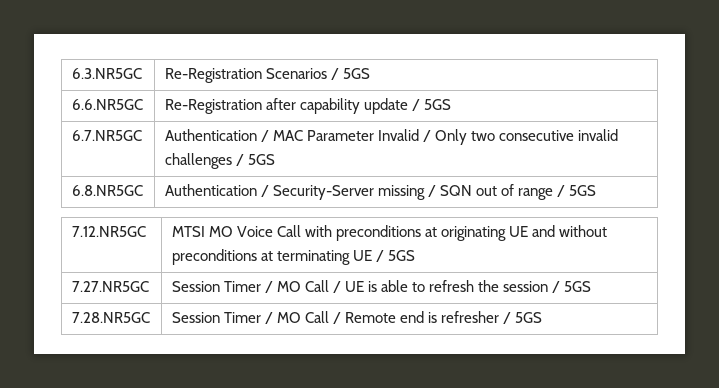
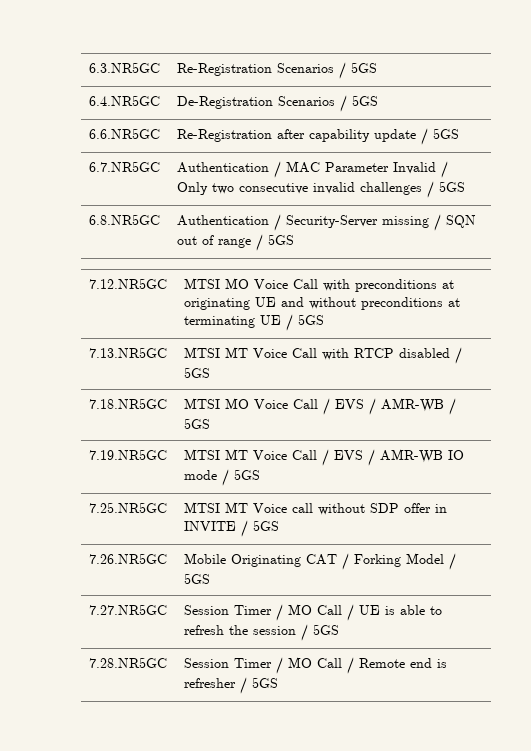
(370, 73) none -> [89,95,161,106] [177,95,379,112] // 6.4.NR5GC | De-Registration Scenarios / 5GS
(415, 255) none -> [89,347,168,358] [184,347,463,364] [184,367,211,378] [89,398,168,409] [184,398,457,415] [184,418,211,429] [89,449,168,460] [184,449,465,466] [184,469,261,486] [89,502,168,513] [184,502,448,515] [184,520,280,537] [89,553,168,564] [184,553,457,570] [184,573,211,584] // 7.13.NR5GC | MTSI MT Voice Call with RTCP disabled / 5GS // 7.18.NR5GC | MTSI MO Voice Call / EVS / AMR-WB / 5GS // 7.19.NR5GC | MTSI MT Voice Call / EVS / AMR-WB IO mode / 5GS // 7.25.NR5GC | MTSI MT Voice call without SDP offer in INVITE / 5GS // 7.26.NR5GC | Mobile Originating CAT / Forking Model / 5GS

